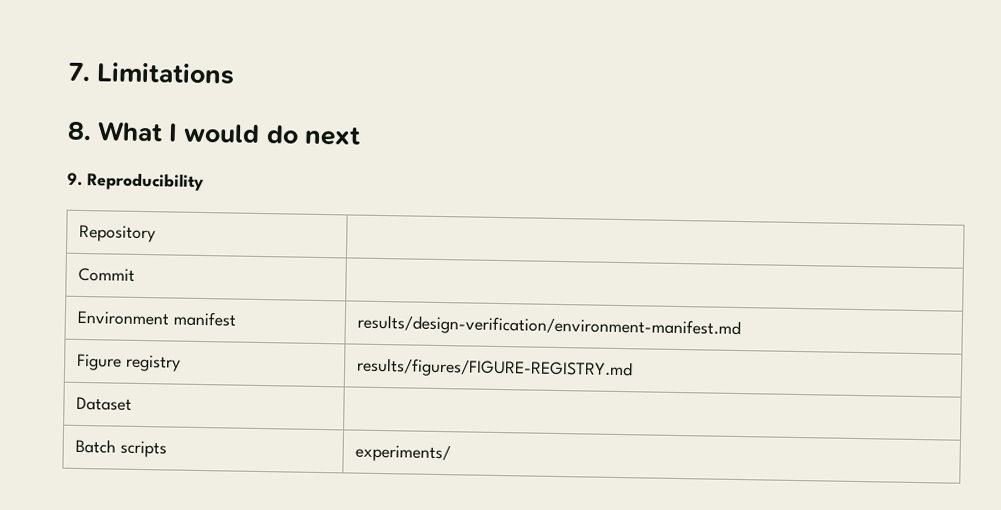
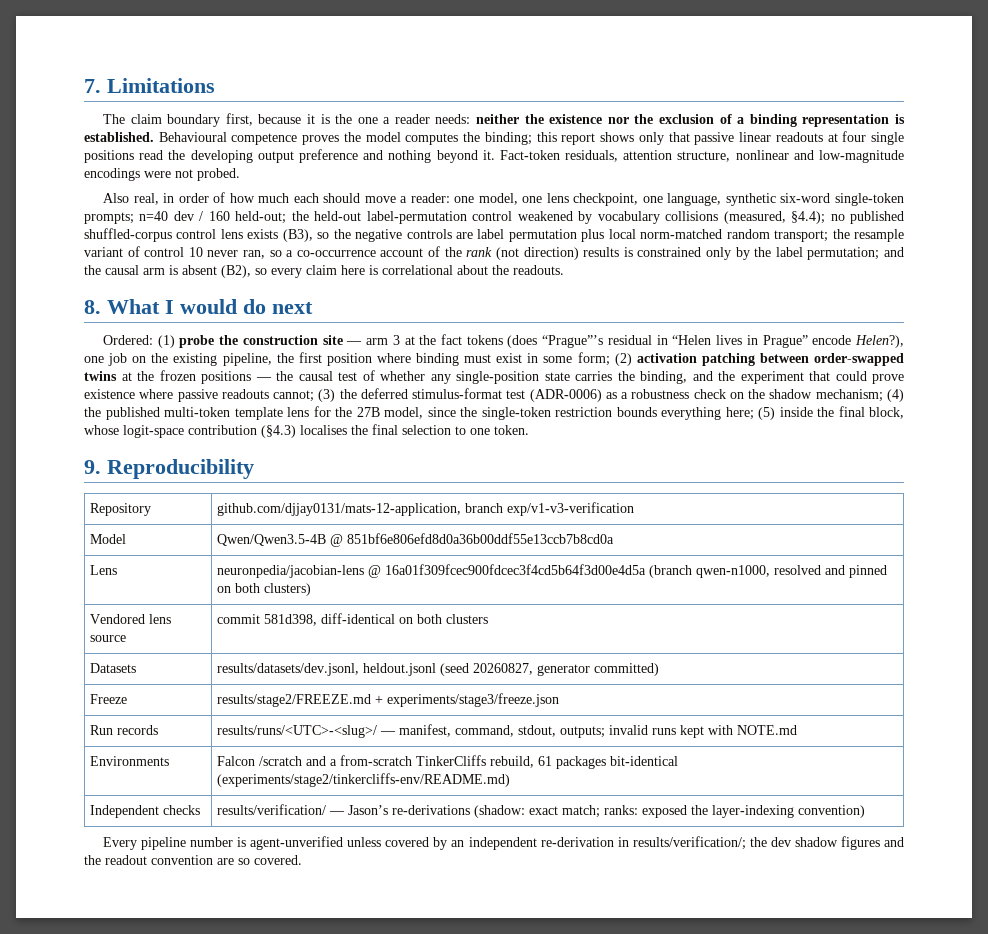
(236, 73) none -> [102,113,905,127] [84,131,904,145] [84,149,904,163] [84,168,240,181] [102,192,904,206] [84,211,905,224] [84,228,905,242] [84,246,904,260] [84,265,564,278] // The claim boundary first, because it is the one a reader needs: neither the existence nor the exclusion of a binding representation is established. Behavioural competence proves the model computes the binding; this report shows only that passive linear readouts at four single positions read the developing output preference and nothing beyond it. Fact-token residuals, attention structure, nonlinear and low-magnitude encodings were not probed. // Also real, in order of how much each should move a reader: one model, one lens checkpoint, one language, synthetic six-word single-token prompts; n=40 dev / 160 held-out; the held-out label-permutation control weakened by vocabulary collisions (measured, §4.4); no published shuffled-corpus control lens exists (B3), so the negative controls are label permutation plus local norm-matched random transport; the resample variant of control 10 never ran, so a co-occurrence account of the rank (not direction) results is constrained only by the label permutation; and the causal arm is absent (B2), so every claim here is correlational about the readouts.
[67,172,204,192] [79,224,157,243] [78,267,136,282] [77,310,236,327] [357,314,742,339] [77,353,181,372] [356,357,634,380] [76,396,133,411] [75,438,167,458] [355,443,452,463] 9. Reproducibility // Repository | // Commit | // Environment manifest | results/design-verification/environment-manifest.md // Figure registry | results/figures/FIGURE-REGISTRY.md // Dataset | // Batch scripts | experiments/ -> [102,334,904,348] [84,352,905,366] [84,370,904,384] [84,388,905,402] [84,406,904,420] [84,424,529,438] [84,459,254,479] [89,503,151,516] [216,502,634,516] [89,534,126,544] [216,533,614,547] [89,565,117,575] [216,564,887,578] [216,583,311,596] [89,614,171,624] [89,635,126,642] [216,613,488,626] [89,663,136,673] [216,663,659,676] [89,694,127,704] [216,693,559,707] [89,725,158,735] [216,724,797,738] [89,756,169,766] [216,755,678,769] [216,773,510,787] [89,805,200,818] [216,804,865,818] [102,836,905,850] [84,855,302,865] Ordered: (1) probe the construction site — arm 3 at the fact tokens (does “Prague”’s residual in “Helen lives in Prague” encode Helen?), one job on the existing pipeline, the first position where binding must exist in some form; (2) activation patching between order-swapped twins at the frozen positions — the causal test of whether any single-position state carries the binding, and the experiment that could prove existence where passive readouts cannot; (3) the deferred stimulus-format test (ADR-0006) as a robustness check on the shadow mechanism; (4) the published multi-token template lens for the 27B model, since the single-token restriction bounds everything here; (5) inside the final block, whose logit-space contribution (§4.3) localises the final selection to one token. // 9. Reproducibility // Repository | github.com/djjay0131/mats-12-application, branch exp/v1-v3-verification // Model | Qwen/Qwen3.5-4B @ 851bf6e806efd8d0a36b00ddf55e13ccb7b8cd0a // Lens | neuronpedia/jacobian-lens @ 16a01f309fcec900fdcec3f4cd5b64f3d00e4d5a (branch qwen-n1000, resolved and pinned on both clusters) // Vendored lens source | commit 581d398, diff-identical on both clusters // Datasets | results/datasets/dev.jsonl, heldout.jsonl (seed 20260827, generator committed) // Freeze | results/stage2/FREEZE.md + experiments/stage3/freeze.json // Run records | results/runs/<UTC>-<slug>/ — manifest, command, stdout, outputs; invalid runs kept with NOTE.md // Environments | Falcon /scratch and a from-scratch TinkerCliffs rebuild, 61 packages bit-identical (experiments/stage2/tinkercliffs-env/README.md) // Independent checks | results/verification/ — Jason’s re-derivations (shadow: exact match; ranks: exposed the layer-indexing convention) // Every pipeline number is agent-unverified unless covered by an independent re-derivation in results/verification/; the dev shadow figures and the readout convention are so covered.

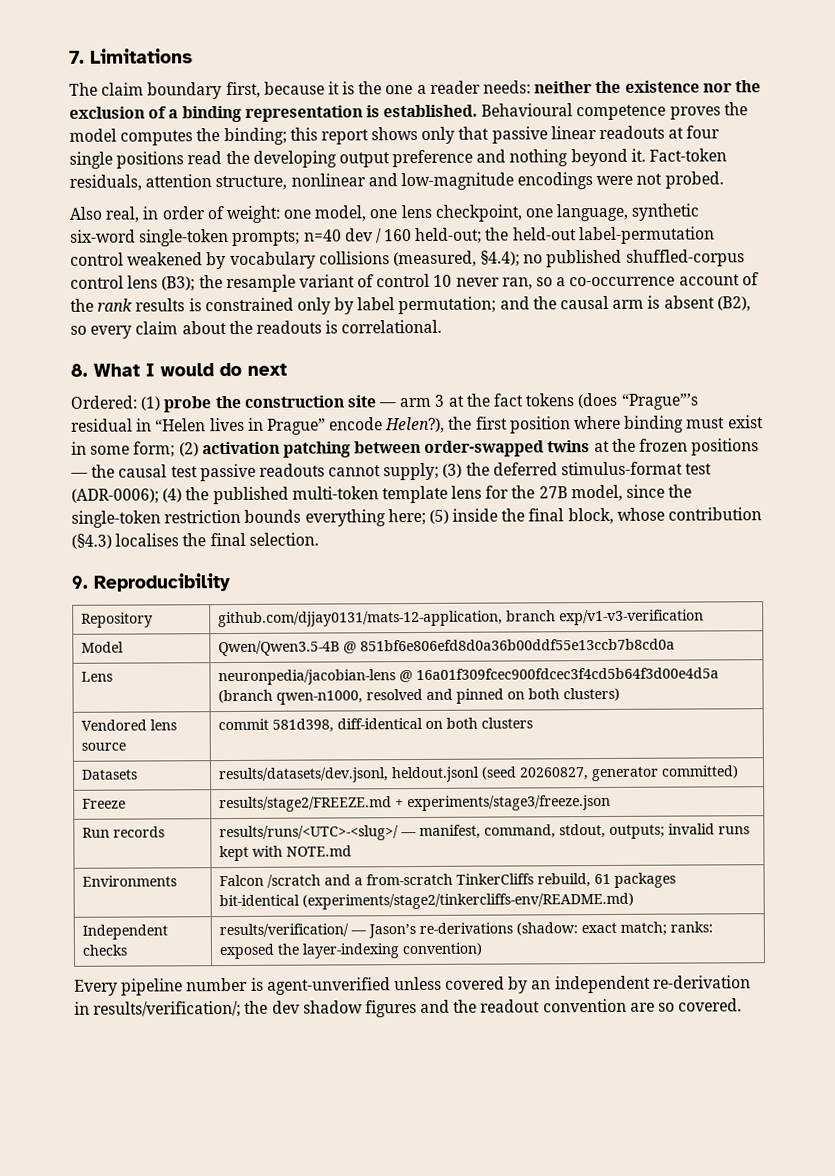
[229,193,450,203] how much each should move a reader: -> [225,205,281,224] weight:
[247,229,829,242] exists (B3), so the negative controls are label permutation plus local norm-matched random transport; -> [161,276,196,292] (B3);
[495,247,579,260] (not direction) -> (134, 305) none
[754,247,772,257] the -> (355, 306) none
[341,265,564,275] here is correlational about the readouts. -> [181,319,443,335] about the readouts is correlational.
[84,353,272,366] one job on the existing pipeline, -> (446, 425) none
[362,370,904,384] [84,389,315,402] of whether any single-position state carries the binding, and the experiment that could prove existence where passive readouts cannot; -> [199,462,440,482] passive readouts cannot supply;
[529,389,883,402] (ADR-0006) as a robustness check on the shadow mechanism; -> [71,488,159,504] (ADR-0006);
[123,425,184,438] logit-space -> (665, 514) none
[402,425,529,435] selection to one token. -> [248,532,319,546] selection.

